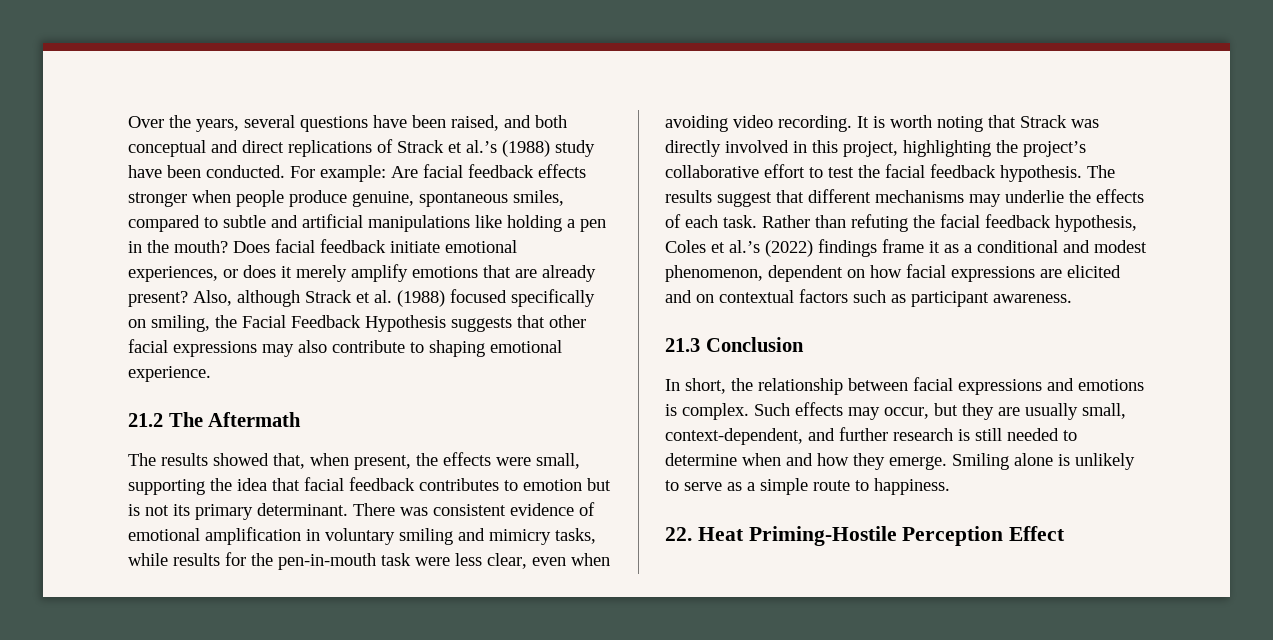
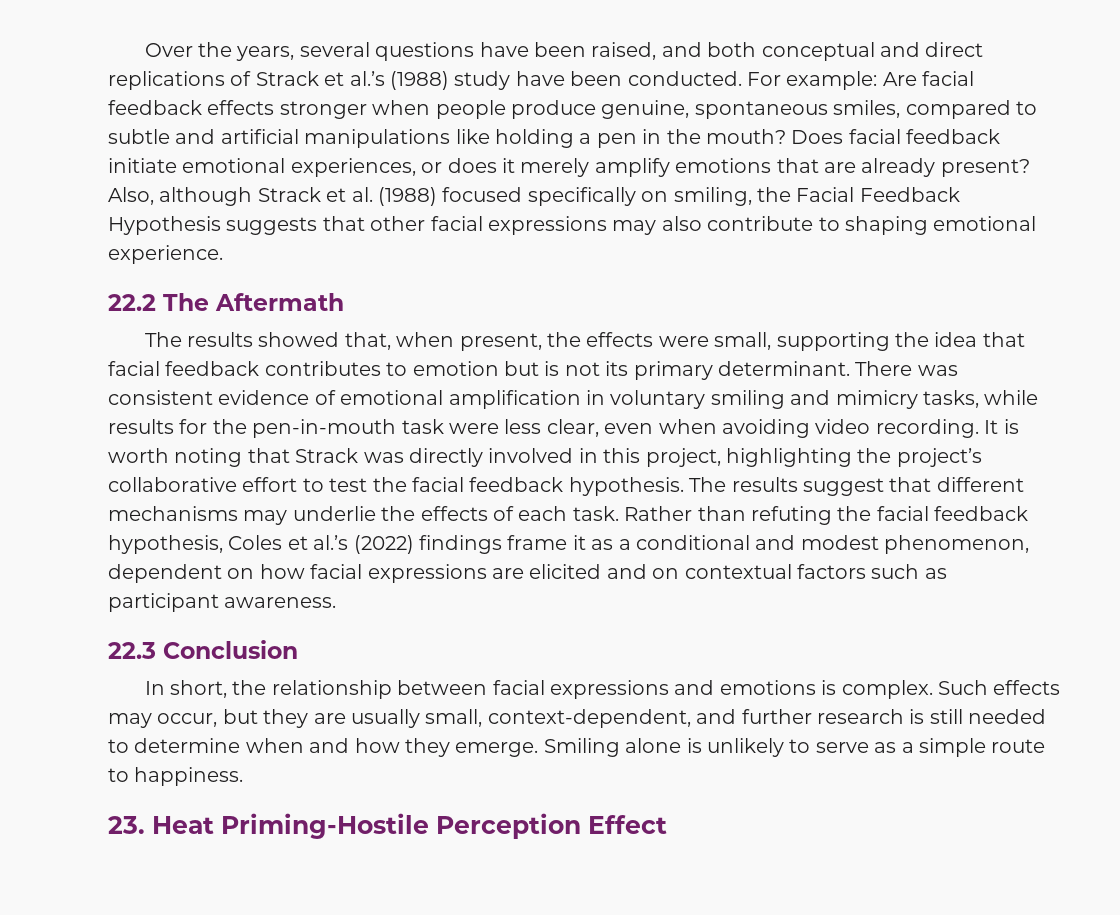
[128,413,163,427] 21.2 -> [108,294,156,311] 22.2
[665,338,700,352] 21.3 -> [108,642,156,659] 22.3
[665,527,692,541] 22. -> [108,816,145,834] 23.

